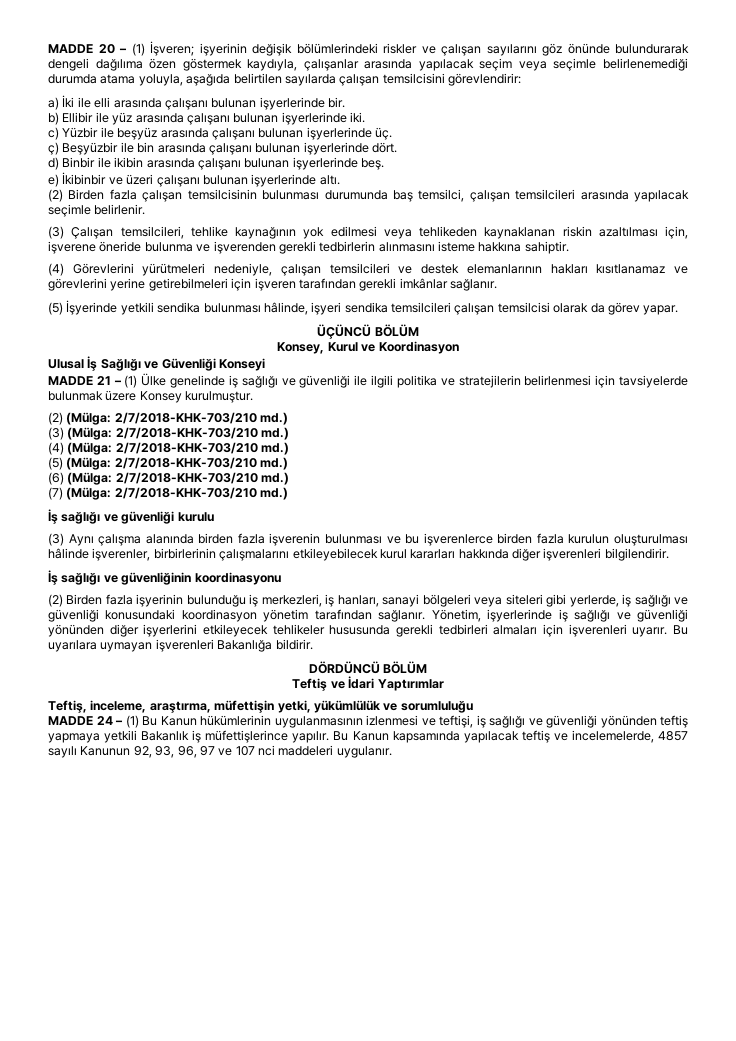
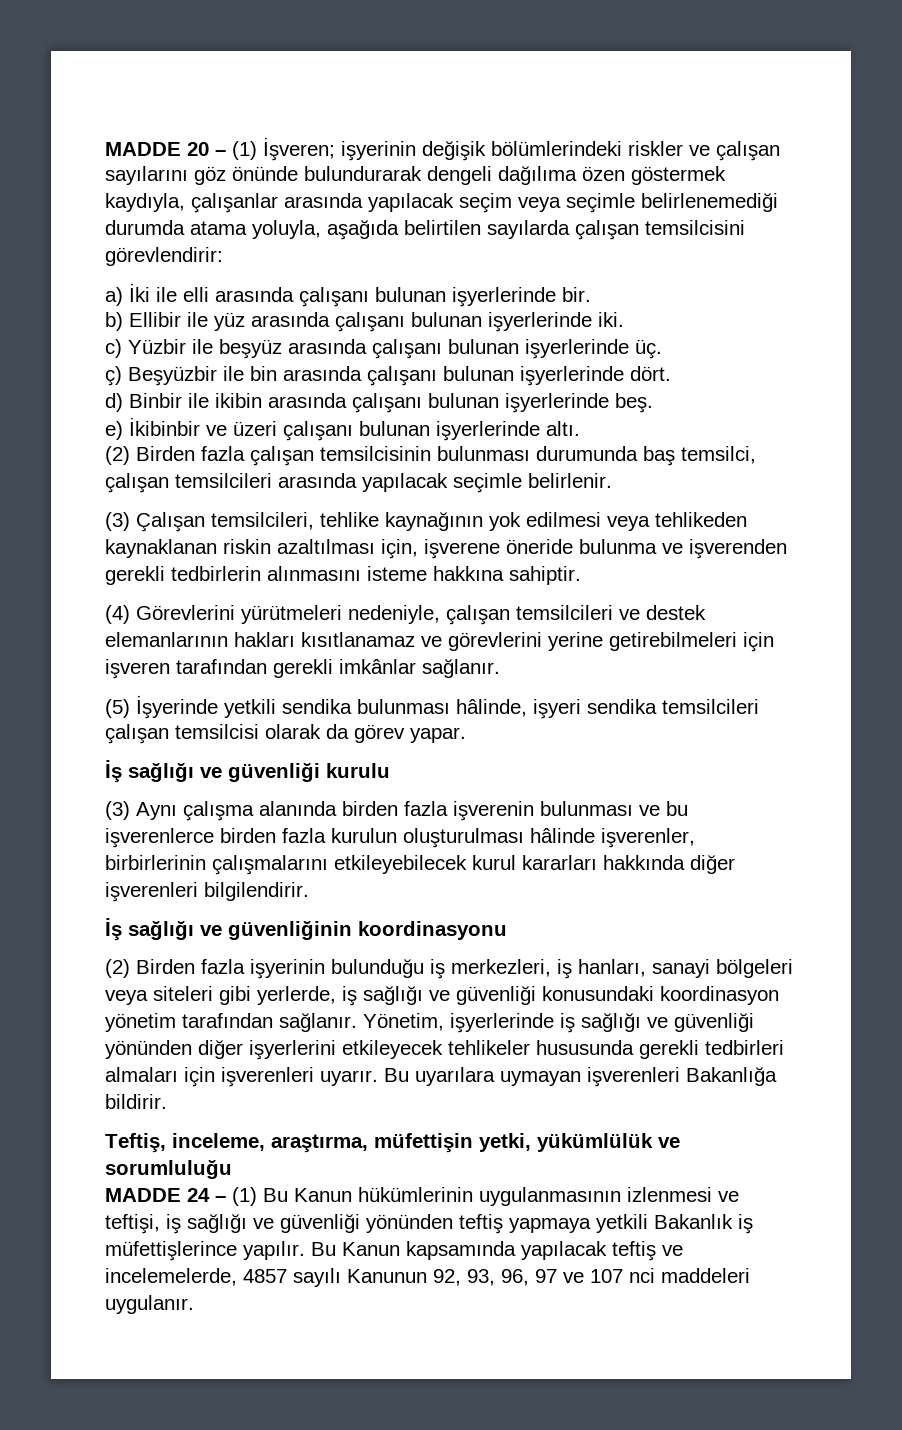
[317,324,419,339] [277,341,459,354] [48,356,265,371] [48,373,688,388] [48,390,254,403] [48,412,289,425] [48,427,290,440] [48,442,290,455] [48,457,289,470] [48,472,290,485] [48,487,289,500] // ÜÇÜNCÜ BÖLÜM // Konsey, Kurul ve Koordinasyon // Ulusal İş Sağlığı ve Güvenliği Konseyi // MADDE 21 – (1) Ülke genelinde iş sağlığı ve güvenliği ile ilgili politika ve stratejilerin belirlenmesi için tavsiyelerde bulunmak üzere Konsey kurulmuştur. // (2) (Mülga: 2/7/2018-KHK-703/210 md.) // (3) (Mülga: 2/7/2018-KHK-703/210 md.) // (4) (Mülga: 2/7/2018-KHK-703/210 md.) // (5) (Mülga: 2/7/2018-KHK-703/210 md.) // (6) (Mülga: 2/7/2018-KHK-703/210 md.) // (7) (Mülga: 2/7/2018-KHK-703/210 md.) -> (466, 735) none
[308,661,428,674] [292,676,444,691] // DÖRDÜNCÜ BÖLÜM // Teftiş ve İdari Yaptırımlar -> (167, 1101) none

